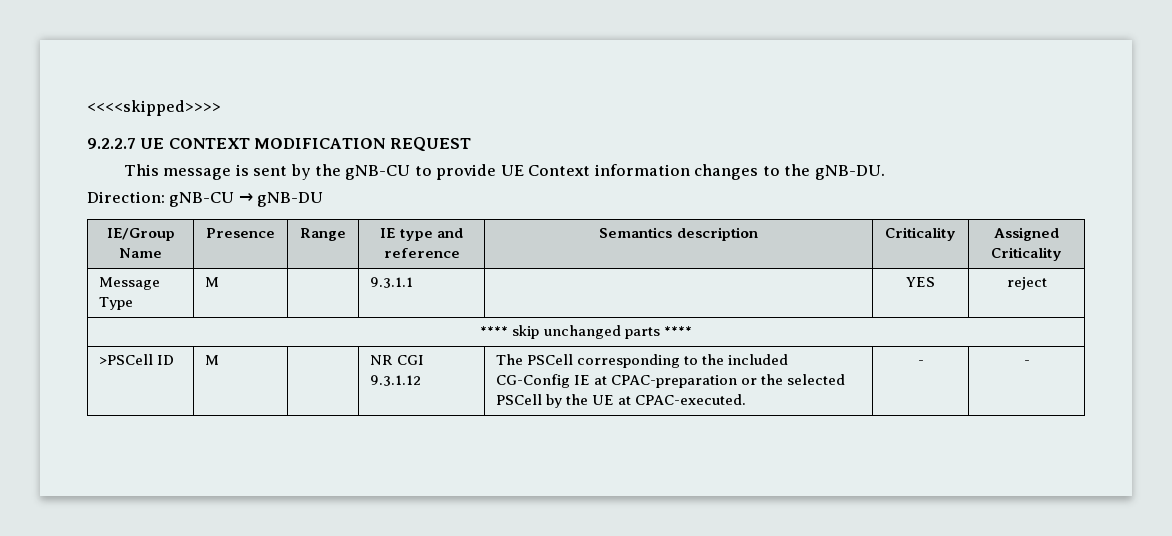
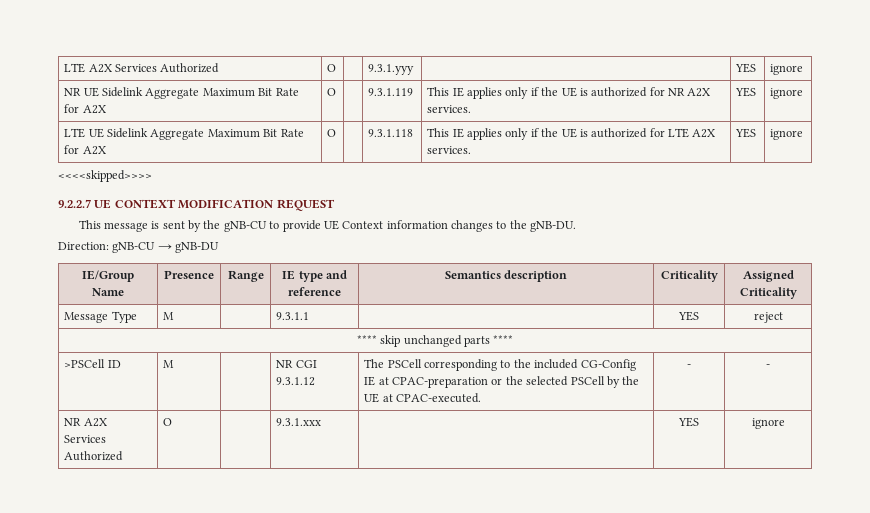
(87, 108) none -> [64,63,220,73] [327,64,337,72] [368,64,415,75] [735,63,757,73] [770,64,804,75] [64,87,299,99] [64,104,107,114] [327,88,337,96] [368,88,414,96] [427,87,712,99] [427,105,472,113] [735,87,757,97] [770,88,804,99] [64,128,304,140] [64,145,107,155] [327,129,337,137] [368,129,414,137] [427,128,717,140] [427,146,472,154] [735,128,757,138] [770,129,804,140] LTE A2X Services Authorized | O | | 9.3.1.yyy | | YES | ignore // NR UE Sidelink Aggregate Maximum Bit Rate for A2X | O | | 9.3.1.119 | This IE applies only if the UE is authorized for NR A2X services. | YES | ignore // LTE UE Sidelink Aggregate Maximum Bit Rate for A2X | O | | 9.3.1.118 | This IE applies only if the UE is authorized for LTE A2X services. | YES | ignore //
(1030, 362) none -> [64,418,108,427] [64,435,107,443] [64,451,124,461] [163,418,173,426] [276,418,322,426] [678,417,699,427] [751,418,785,429] // NR A2X Services Authorized | O | | 9.3.1.xxx | | YES | ignore

